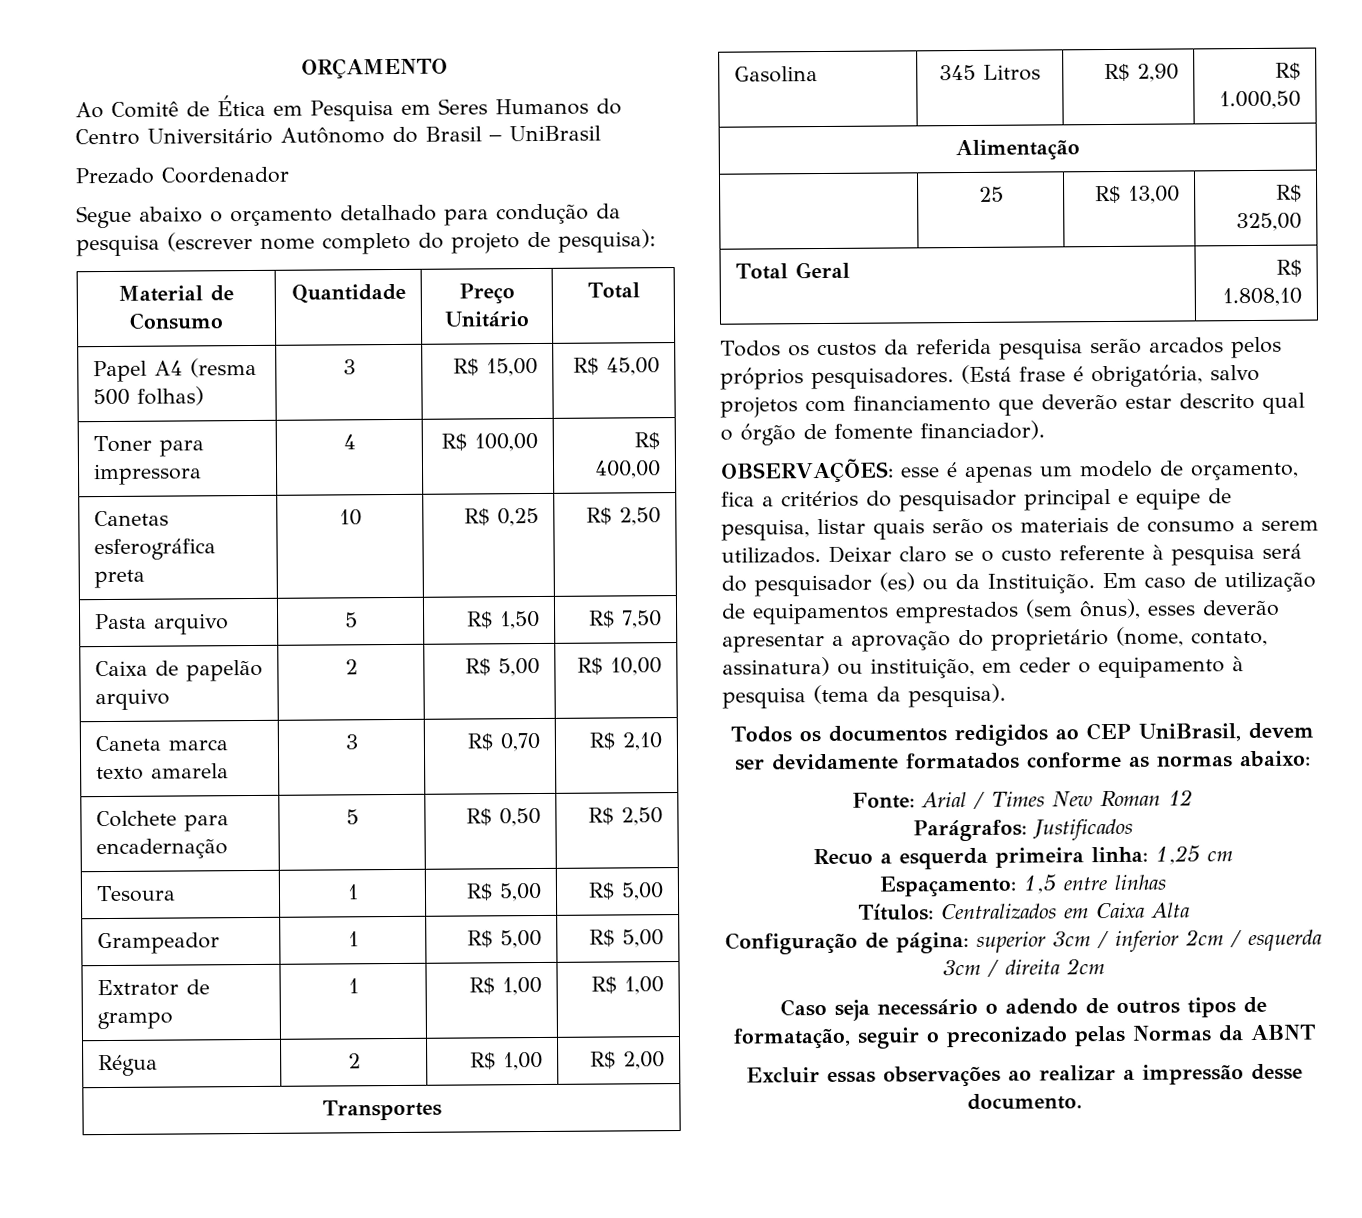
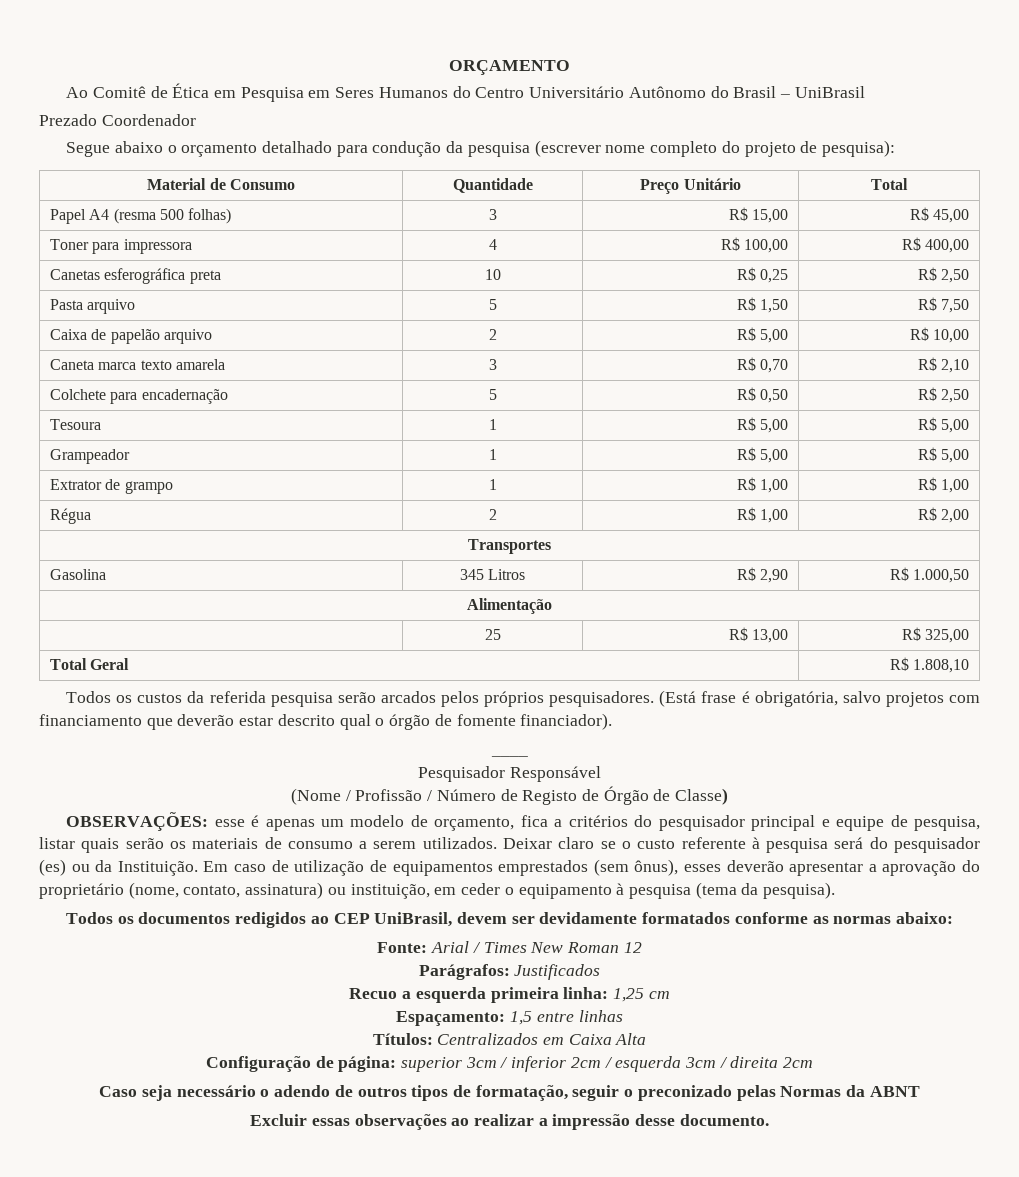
(1045, 430) none -> [490,755,528,757] [418,766,601,782] [290,786,729,805] // ____ // Pesquisador Responsável // (Nome / Profissão / Número de Registo de Órgão de Classe)

